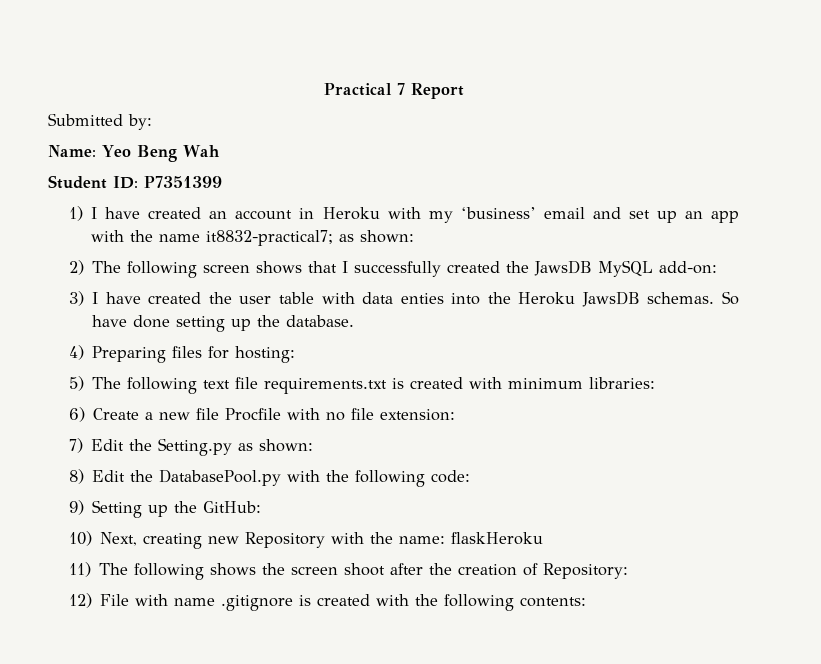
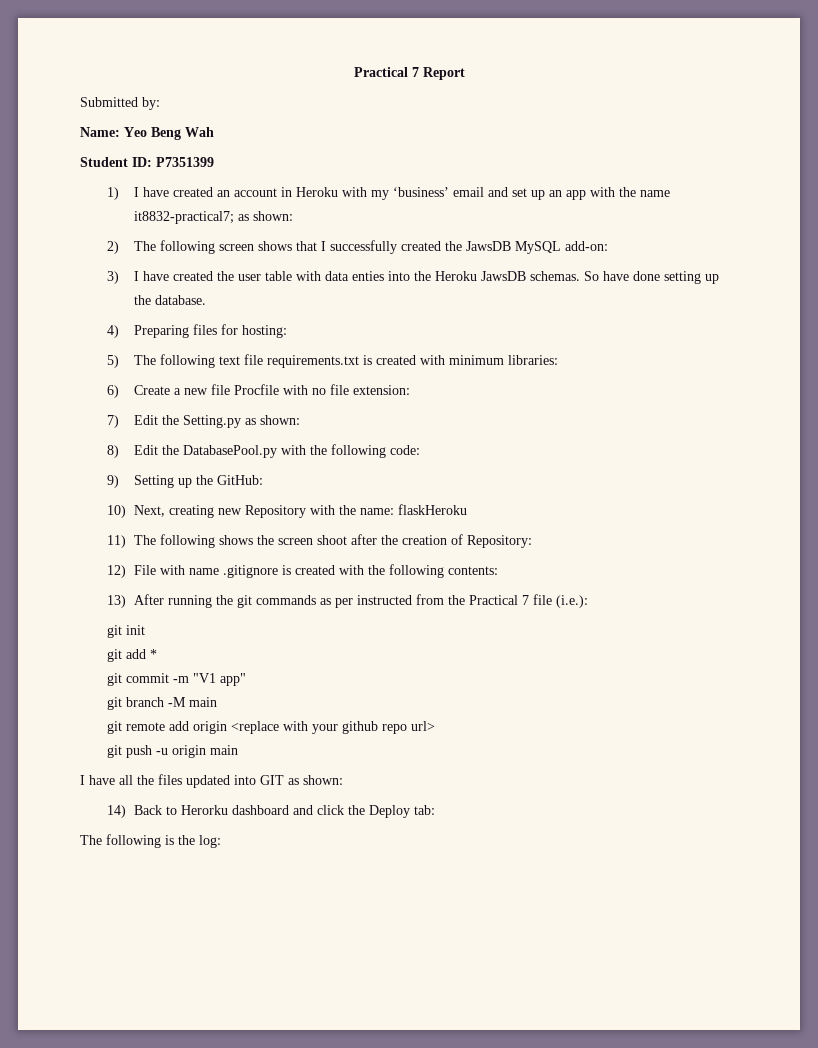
(587, 602) none -> [106,594,588,608] [106,625,145,638] [106,649,157,662] [106,673,246,686] [106,697,217,710] [106,721,435,734] [106,745,238,758] [80,774,343,788] [106,805,435,818] [80,834,221,848] // 13) After running the git commands as per instructed from the Practical 7 file (i.e.): // git init // git add * // git commit -m "V1 app" // git branch -M main // git remote add origin <replace with your github repo url> // git push -u origin main // I have all the files updated into GIT as shown: // 14) Back to Herorku dashboard and click the Deploy tab: // The following is the log:

